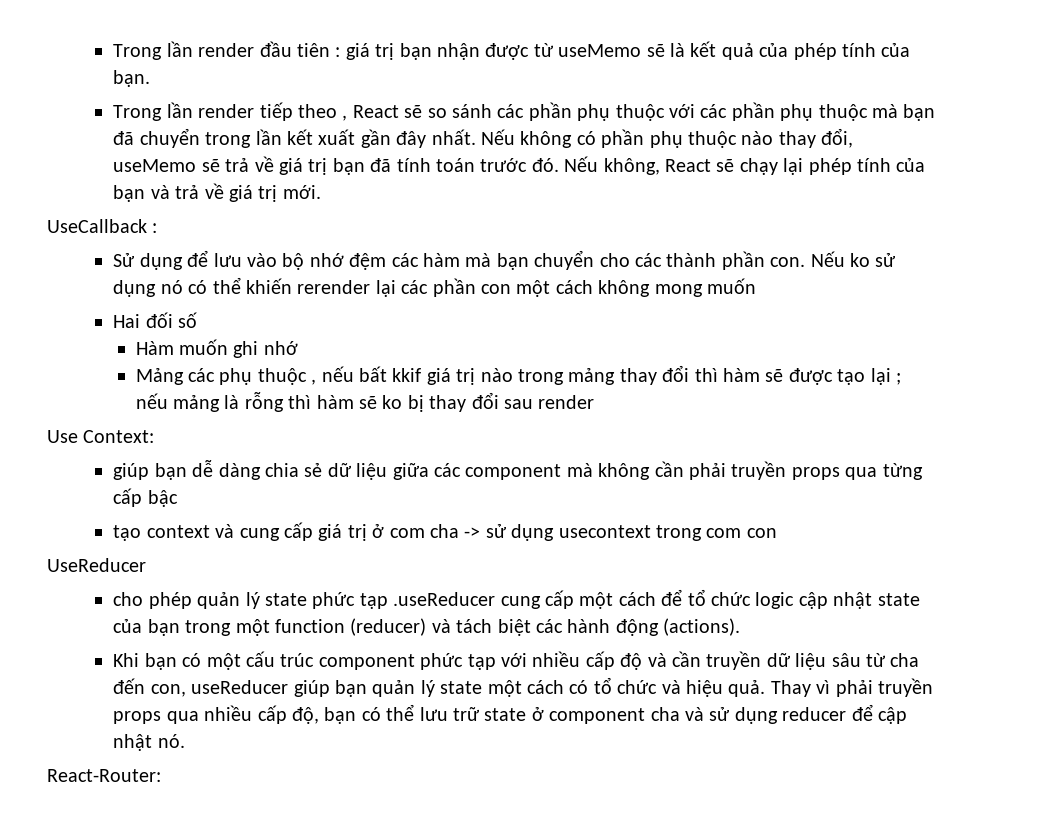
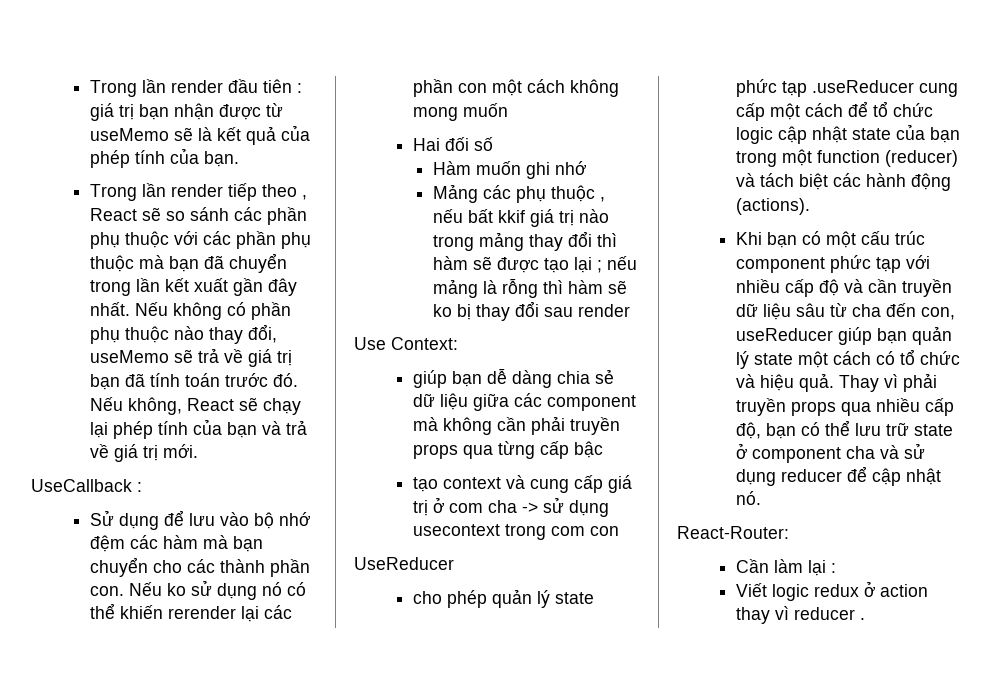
(161, 775) none -> [736,559,837,576] [736,581,929,601] [736,606,866,624] // Cần làm lại : // Viết logic redux ở action thay vì reducer .

